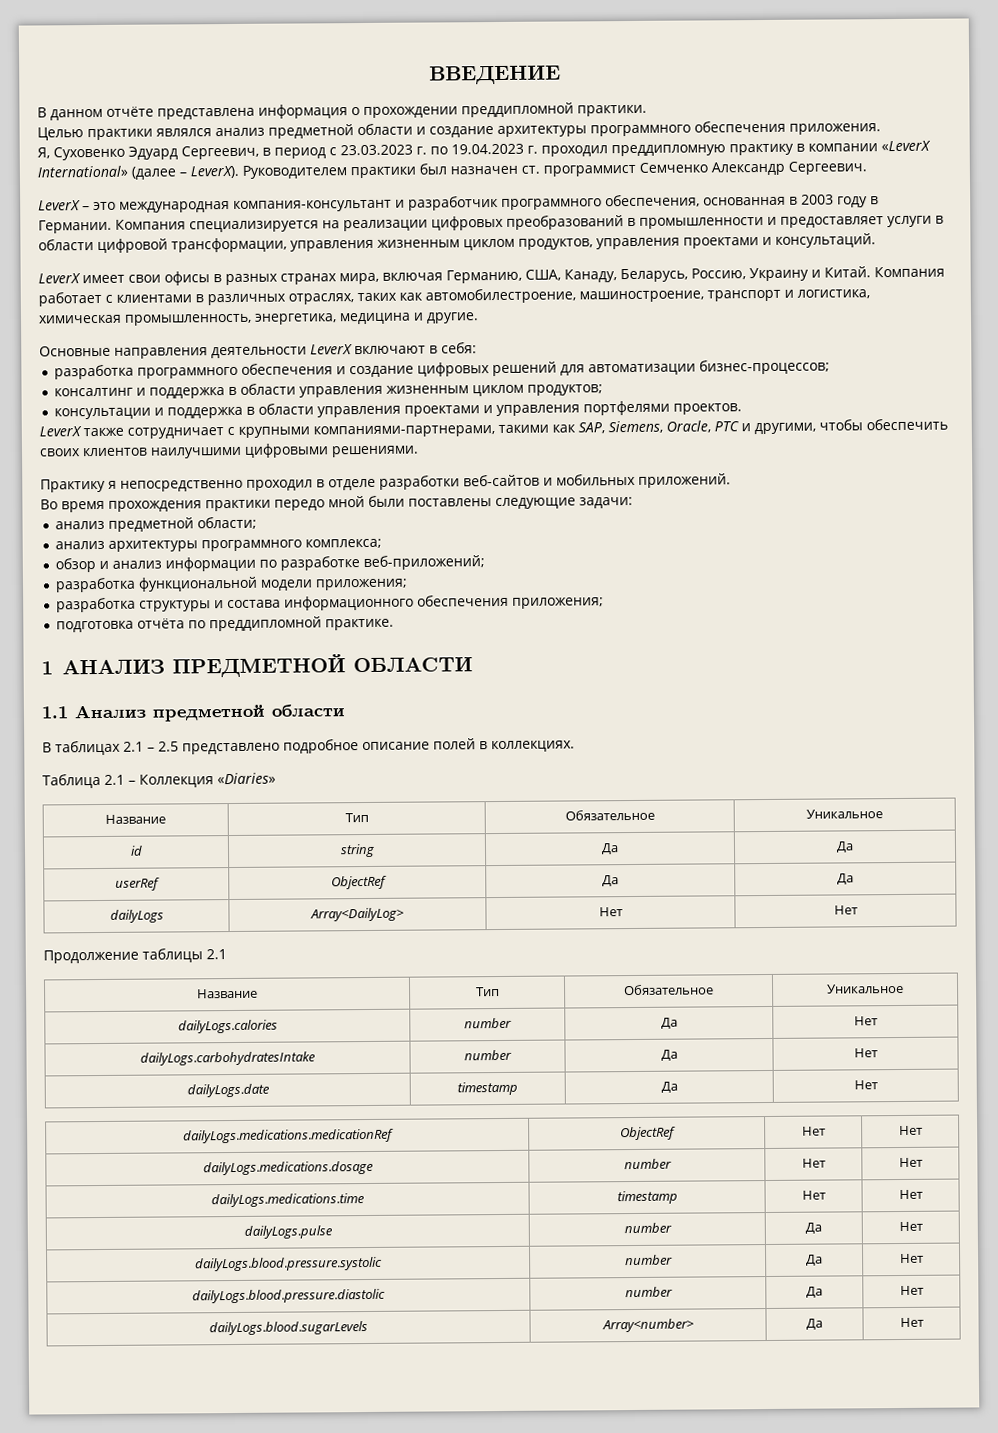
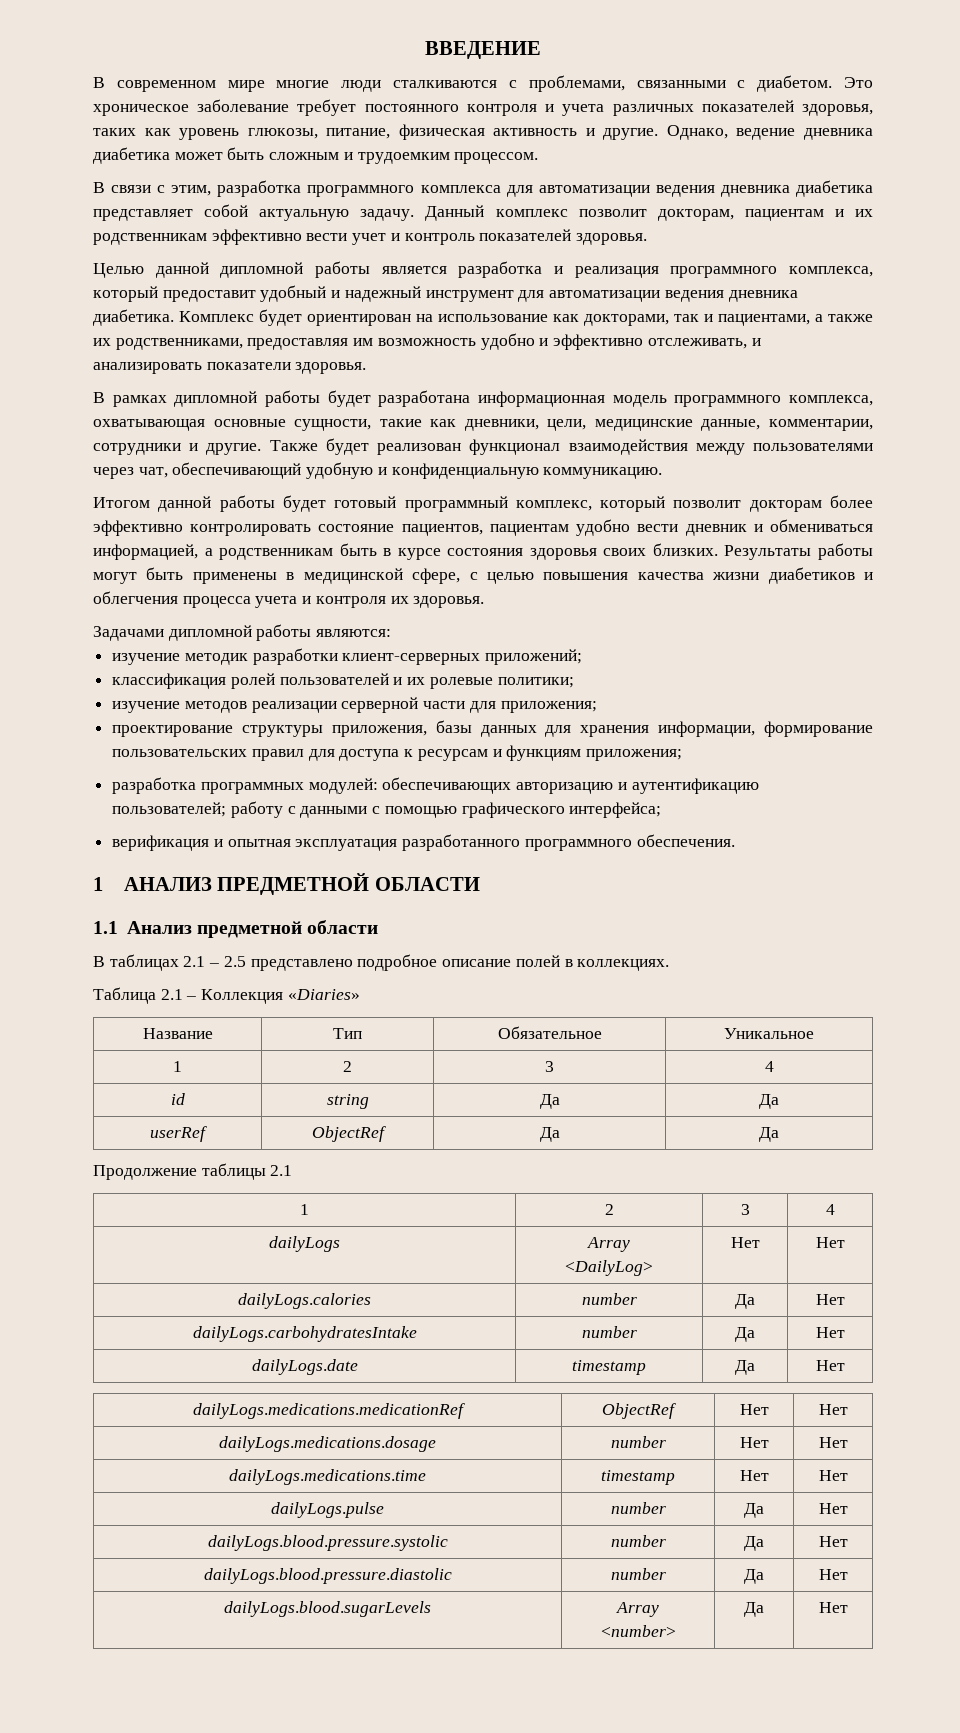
[50,102,647,121] [37,120,881,141] [37,140,931,161] [37,161,867,180] [38,194,879,213] [38,215,944,234] [38,233,876,254] [38,266,945,286] [38,288,870,307] [38,312,479,326] [39,342,477,359] [54,359,831,380] [54,383,604,399] [54,400,743,420] [39,418,948,439] [39,443,419,459] [40,473,731,493] [40,495,633,513] [55,516,258,532] [55,538,383,552] [55,555,486,573] [55,576,409,593] [56,594,605,613] [56,616,395,633] данном отчёте представлена информация о прохождении преддипломной практики. // Целью практики являлся анализ предметной области и создание архитектуры программного обеспечения приложения. // Я, Суховенко Эдуард Сергеевич, в период с 23.03.2023 г. по 19.04.2023 г. проходил преддипломную практику в компании «LeverX International» (далее – LeverX). Руководителем практики был назначен ст. программист Семченко Александр Сергеевич. // LeverX – это международная компания-консультант и разработчик программного обеспечения, основанная в 2003 году в Германии. Компания специализируется на реализации цифровых преобразований в промышленности и предоставляет услуги в области цифровой трансформации, управления жизненным циклом продуктов, управления проектами и консультаций. // LeverX имеет свои офисы в разных странах мира, включая Германию, США, Канаду, Беларусь, Россию, Украину и Китай. Компания работает с клиентами в различных отраслях, таких как автомобилестроение, машиностроение, транспорт и логистика, химическая промышленность, энергетика, медицина и другие. // Основные направления деятельности LeverX включают в себя: // разработка программного обеспечения и создание цифровых решений для автоматизации бизнес-процессов; // консалтинг и поддержка в области управления жизненным циклом продуктов; // консультации и поддержка в области управления проектами и управления портфелями проектов. // LeverX также сотрудничает с крупными компаниями-партнерами, такими как SAP, Siemens, Oracle, PTC и другими, чтобы обеспечить своих клиентов наилучшими цифровыми решениями. // Практику я непосредственно проходил в отделе разработки веб-сайтов и мобильных приложений. // Во время прохождения практики передо мной были поставлены следующие задачи: // анализ предметной области; // анализ архитектуры программного комплекса; // обзор и анализ информации по разработке веб-приложений; // разработка функциональной модели приложения; // разработка структуры и состава информационного обеспечения приложения; // подготовка отчёта по преддипломной практике. -> [116,75,874,92] [93,99,873,116] [93,124,873,140] [93,147,539,164] [93,180,874,197] [93,204,874,221] [93,229,648,245] [93,261,873,278] [93,285,798,302] [93,309,873,326] [93,333,761,350] [93,362,367,374] [93,390,873,407] [93,419,873,431] [93,438,873,455] [93,462,663,479] [93,495,873,512] [93,519,873,536] [93,543,873,560] [93,567,873,584] [93,591,485,608] [93,624,392,641] [112,648,583,665] [112,673,574,689] [112,697,597,713] [112,720,873,737] [112,745,683,761] [112,777,759,794] [112,801,662,818] [112,834,735,851] современном мире многие люди сталкиваются с проблемами, связанными с диабетом. Это хроническое заболевание требует постоянного контроля и учета различных показателей здоровья, таких как уровень глюкозы, питание, физическая активность и другие. Однако, ведение дневника диабетика может быть сложным и трудоемким процессом. // В связи с этим, разработка программного комплекса для автоматизации ведения дневника диабетика представляет собой актуальную задачу. Данный комплекс позволит докторам, пациентам и их родственникам эффективно вести учет и контроль показателей здоровья. // Целью данной дипломной работы является разработка и реализация программного комплекса, который предоставит удобный и надежный инструмент для автоматизации ведения дневника диабетика. Комплекс будет ориентирован на использование как докторами, так и пациентами, а также их родственниками, предоставляя им возможность удобно и эффективно отслеживать, и анализировать показатели здоровья. // В рамках дипломной работы будет разработана информационная модель программного комплекса, охватывающая основные сущности, такие как дневники, цели, медицинские данные, комментарии, сотрудники и другие. Также будет реализован функционал взаимодействия между пользователями через чат, обеспечивающий удобную и конфиденциальную коммуникацию. // Итогом данной работы будет готовый программный комплекс, который позволит докторам более эффективно контролировать состояние пациентов, пациентам удобно вести дневник и обмениваться информацией, а родственникам быть в курсе состояния здоровья своих близких. Результаты работы могут быть применены в медицинской сфере, с целью повышения качества жизни диабетиков и облегчения процесса учета и контроля их здоровья. // Задачами дипломной работы являются: // изучение методик разработки клиент-серверных приложений; // классификация ролей пользователей и их ролевые политики; // изучение методов реализации серверной части для приложения; // проектирование структуры приложения, базы данных для хранения информации, формирование пользовательских правил для доступа к ресурсам и функциям приложения; // разработка программных модулей: обеспечивающих авторизацию и аутентификацию пользователей; работу с данными с помощью графического интерфейса; // верификация и опытная эксплуатация разработанного программного обеспечения.
(883, 814) none -> [173,1061,182,1072] [343,1061,352,1072] [545,1061,554,1072] [764,1061,774,1072] // 1 | 2 | 3 | 4
[109,909,164,923] [310,907,404,922] [598,907,623,917] [833,905,858,915] // dailyLogs | Array<DailyLog> | Нет | Нет -> (779, 1134) none
[197,988,258,999] [475,987,500,997] [624,984,714,996] [827,983,904,994] Название | Тип | Обязательное | Уникальное -> [300,1204,309,1215] [604,1204,614,1215] [740,1204,750,1215] [825,1204,835,1215] [269,1236,340,1252] [587,1237,630,1252] [565,1260,653,1276] [730,1237,760,1248] [815,1237,845,1248] 1 | 2 | 3 | 4 // dailyLogs | Array // <DailyLog> | Нет | Нет
[601,1318,694,1333] Array<number> -> [616,1602,659,1617] [600,1625,676,1637] Array // <number>

